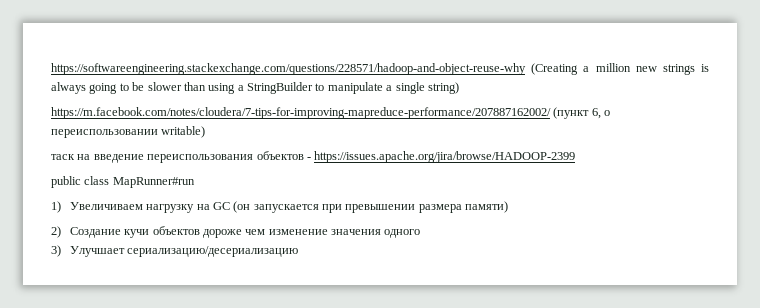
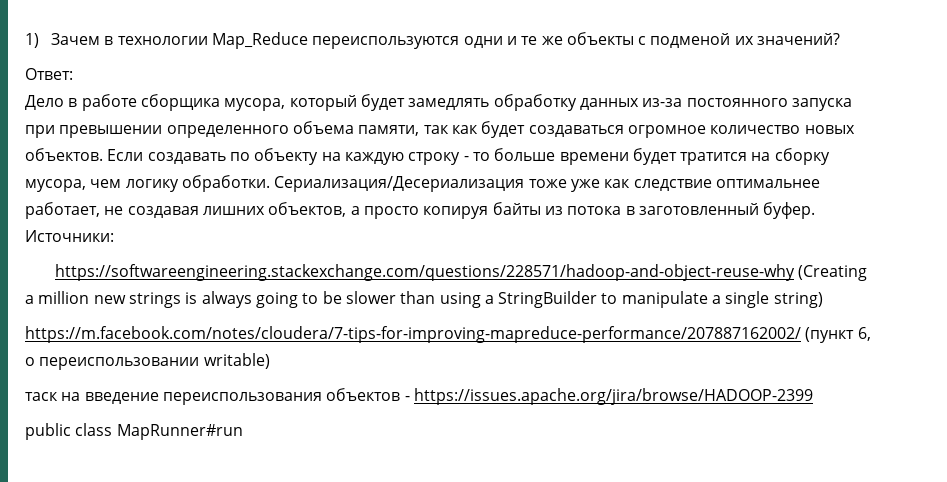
(51, 69) none -> [25,32,841,49] [25,68,73,80] [25,94,852,111] [25,121,855,138] [25,148,830,165] [25,175,820,192] [25,202,816,219] [25,230,114,242] 1) Зачем в технологии Map_Reduce переиспользуются одни и те же объекты с подменой их значений? // Ответ: // Дело в работе сборщика мусора, который будет замедлять обработку данных из-за постоянного запуска при превышении определенного объема памяти, так как будет создаваться огромное количество новых объектов. Если создавать по объекту на каждую строку - то больше времени будет тратится на сборку мусора, чем логику обработки. Сериализация/Десериализация тоже уже как следствие оптимальнее работает, не создавая лишних объектов, а просто копируя байты из потока в заготовленный буфер. Источники: //
[51,201,509,213] [51,226,421,238] [51,245,299,257] // 1) Увеличиваем нагрузку на GC (он запускается при превышении размера памяти) // 2) Создание кучи объектов дороже чем изменение значения одного // 3) Улучшает сериализацию/десериализацию -> (243, 432) none

